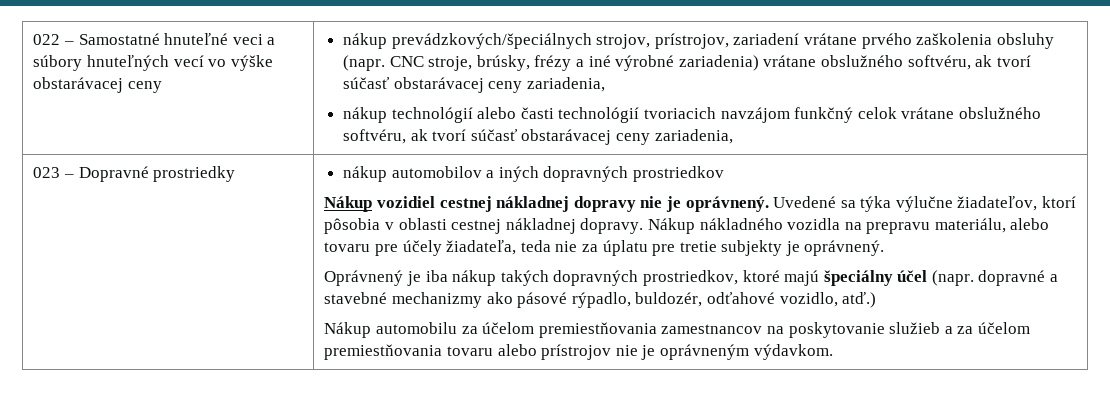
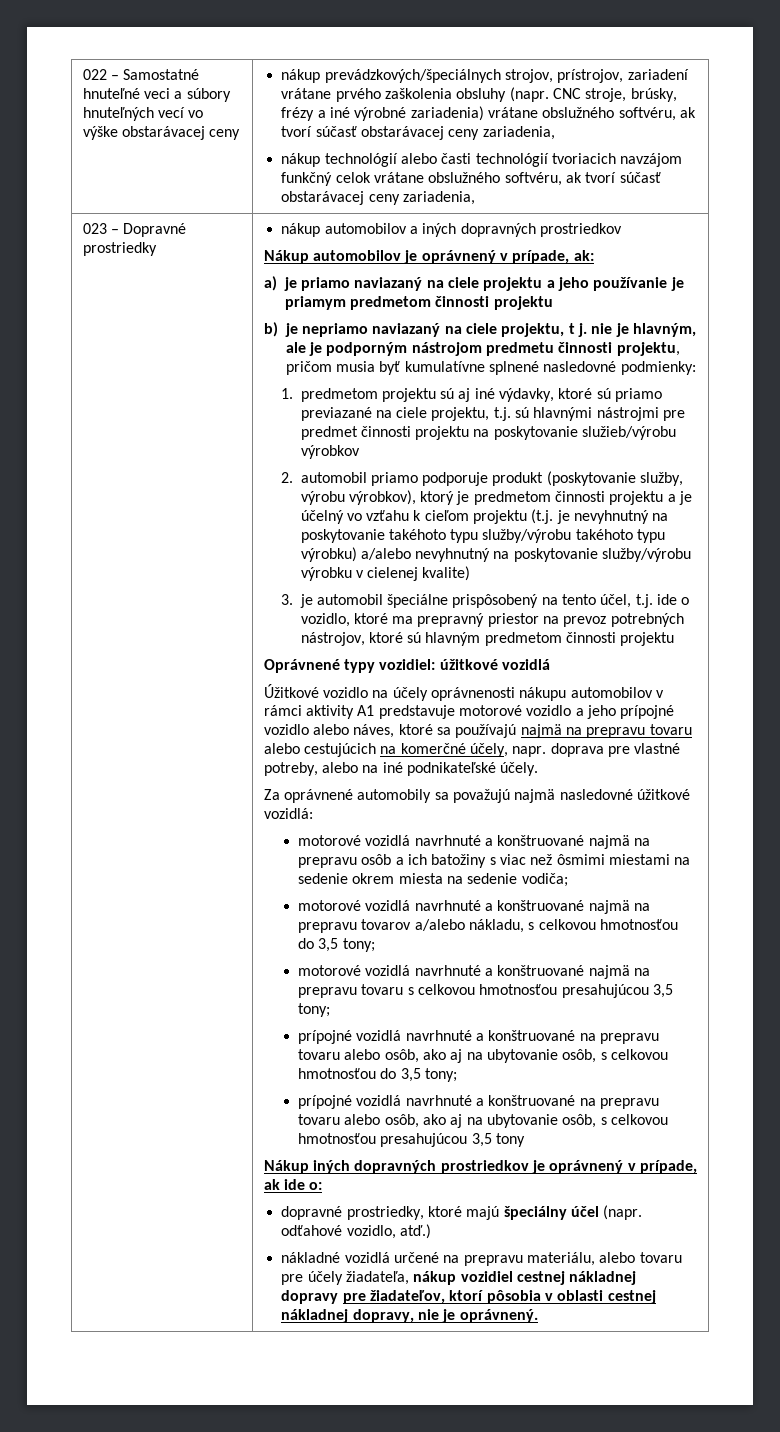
[376,196,1077,212] [324,218,841,234] vozidiel cestnej nákladnej dopravy nie je oprávnený. Uvedené sa týka výlučne žiadateľov, ktorí pôsobia v oblasti cestnej nákladnej dopravy. Nákup nákladného vozidla -> [313,250,594,264] [263,276,684,291] [284,296,553,310] [263,322,696,337] [285,342,680,356] [285,361,696,375] [280,388,663,402] [300,407,686,421] [300,426,677,440] [300,445,360,459] [280,471,684,486] [300,490,693,505] [300,509,669,524] [300,529,666,543] [300,547,692,562] [300,566,471,581] [280,594,690,608] [300,613,684,627] [300,632,675,646] [263,659,551,673] [263,684,664,701] [263,705,675,719] [263,724,692,738] [263,743,681,757] [263,762,539,776] [263,789,690,803] [263,808,313,819] [298,835,651,849] [298,854,691,868] [298,873,568,887] [298,900,651,914] [298,919,679,933] [298,938,375,952] [298,965,651,979] [298,984,674,998] [298,1003,331,1017] [298,1030,660,1044] [298,1049,669,1063] [298,1068,458,1082] [298,1095,660,1109] [298,1114,669,1128] [298,1133,526,1147] [263,1160,697,1174] [263,1179,323,1190] [281,1205,643,1220] [281,1224,431,1239] [281,1252,439,1263] automobilov je oprávnený v prípade, ak: // a) je priamo naviazaný na ciele projektu a jeho používanie je priamym predmetom činnosti projektu // b) je nepriamo naviazaný na ciele projektu, t j. nie je hlavným, ale je podporným nástrojom predmetu činnosti projektu, pričom musia byť kumulatívne splnené nasledovné podmienky: // 1. predmetom projektu sú aj iné výdavky, ktoré sú priamo previazané na ciele projektu, t.j. sú hlavnými nástrojmi pre predmet činnosti projektu na poskytovanie služieb/výrobu výrobkov // 2. automobil priamo podporuje produkt (poskytovanie služby, výrobu výrobkov), ktorý je predmetom činnosti projektu a je účelný vo vzťahu k cieľom projektu (t.j. je nevyhnutný na poskytovanie takéhoto typu služby/výrobu takéhoto typu výrobku) a/alebo nevyhnutný na poskytovanie služby/výrobu výrobku v cielenej kvalite) // 3. je automobil špeciálne prispôsobený na tento účel, t.j. ide o vozidlo, ktoré ma prepravný priestor na prevoz potrebných nástrojov, ktoré sú hlavným predmetom činnosti projektu // Oprávnené typy vozidiel: úžitkové vozidlá // Úžitkové vozidlo na účely oprávnenosti nákupu automobilov v rámci aktivity A1 predstavuje motorové vozidlo a jeho prípojné vozidlo alebo náves, ktoré sa používajú najmä na prepravu tovaru alebo cestujúcich na komerčné účely, napr. doprava pre vlastné potreby, alebo na iné podnikateľské účely. // Za oprávnené automobily sa považujú najmä nasledovné úžitkové vozidlá: // motorové vozidlá navrhnuté a konštruované najmä na prepravu osôb a ich batožiny s viac než ôsmimi miestami na sedenie okrem miesta na sedenie vodiča; // motorové vozidlá navrhnuté a konštruované najmä na prepravu tovarov a/alebo nákladu, s celkovou hmotnosťou do 3,5 tony; // motorové vozidlá navrhnuté a konštruované najmä na prepravu tovaru s celkovou hmotnosťou presahujúcou 3,5 tony; // prípojné vozidlá navrhnuté a konštruované na prepravu tovaru alebo osôb, ako aj na ubytovanie osôb, s celkovou hmotnosťou do 3,5 tony; // prípojné vozidlá navrhnuté a konštruované na prepravu tovaru alebo osôb, ako aj na ubytovanie osôb, s celkovou hmotnosťou presahujúcou 3,5 tony // Nákup iných dopravných prostriedkov je oprávnený v prípade, ak ide o: // dopravné prostriedky, ktoré majú špeciálny účel (napr. odťahové vozidlo, atď.) // nákladné vozidlá určené
[520,240,885,256] [324,270,1059,286] [324,292,877,308] [324,322,1030,338] [324,344,833,360] teda nie za úplatu pre tretie subjekty je oprávnený. // Oprávnený je iba nákup takých dopravných prostriedkov, ktoré majú špeciálny účel (napr. dopravné a stavebné mechanizmy ako pásové rýpadlo, buldozér, odťahové vozidlo, atď.) // Nákup automobilu za účelom premiestňovania zamestnancov na poskytovanie služieb a za účelom premiestňovania tovaru alebo prístrojov nie je oprávneným výdavkom. -> [413,1271,637,1285] [281,1290,656,1304] [281,1309,538,1323] nákup vozidiel cestnej nákladnej dopravy pre žiadateľov, ktorí pôsobia v oblasti cestnej nákladnej dopravy, nie je oprávnený.

